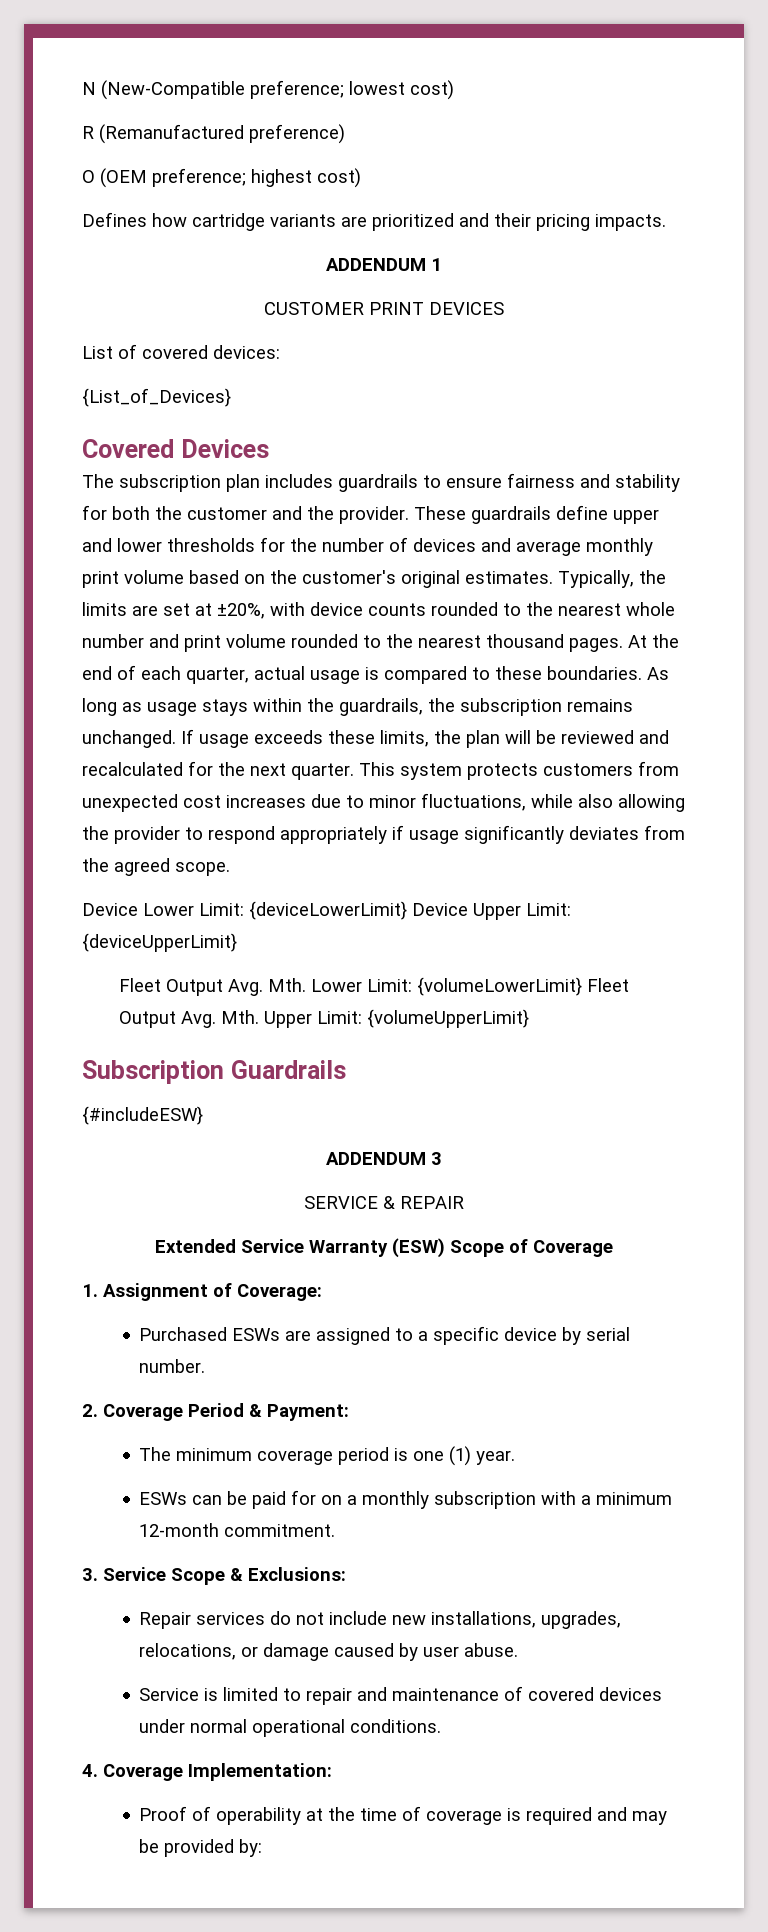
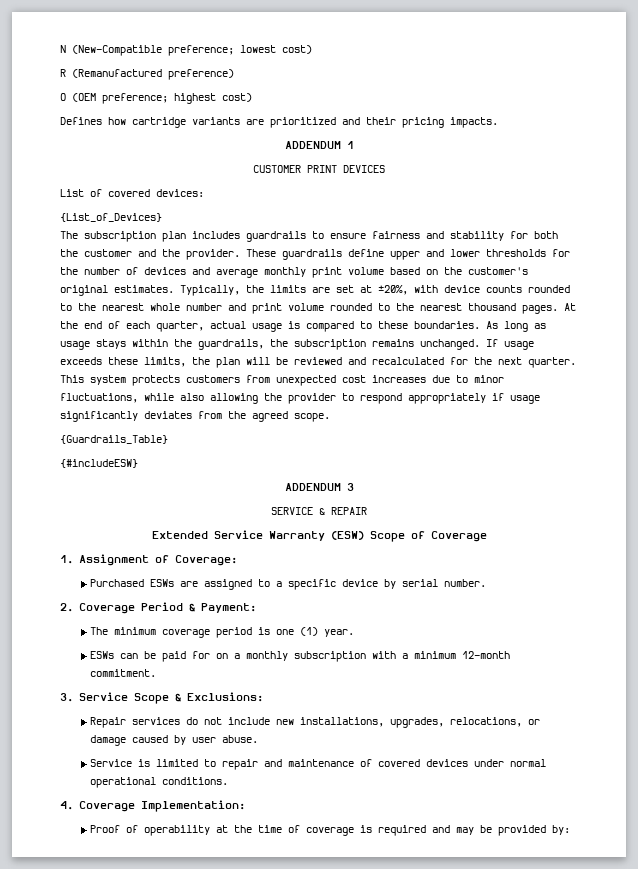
[82,439,269,458] // Covered Devices -> (162, 217) none
[82,901,571,920] [82,933,237,952] [118,977,629,996] [118,1009,529,1028] [82,1060,346,1084] Device Lower Limit: {deviceLowerLimit} Device Upper Limit: {deviceUpperLimit} // Fleet Output Avg. Mth. Lower Limit: {volumeLowerLimit} Fleet Output Avg. Mth. Upper Limit: {volumeUpperLimit} // Subscription Guardrails -> [60,435,168,444] {Guardrails_Table}

